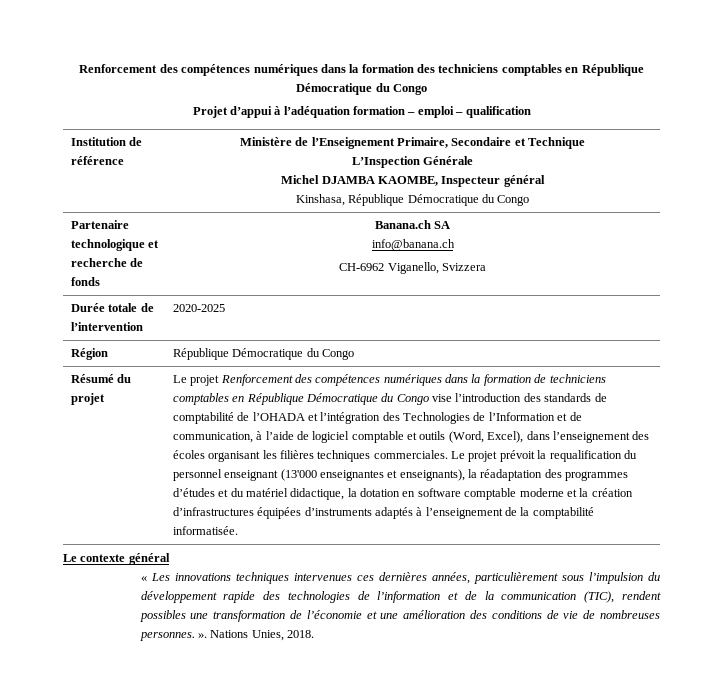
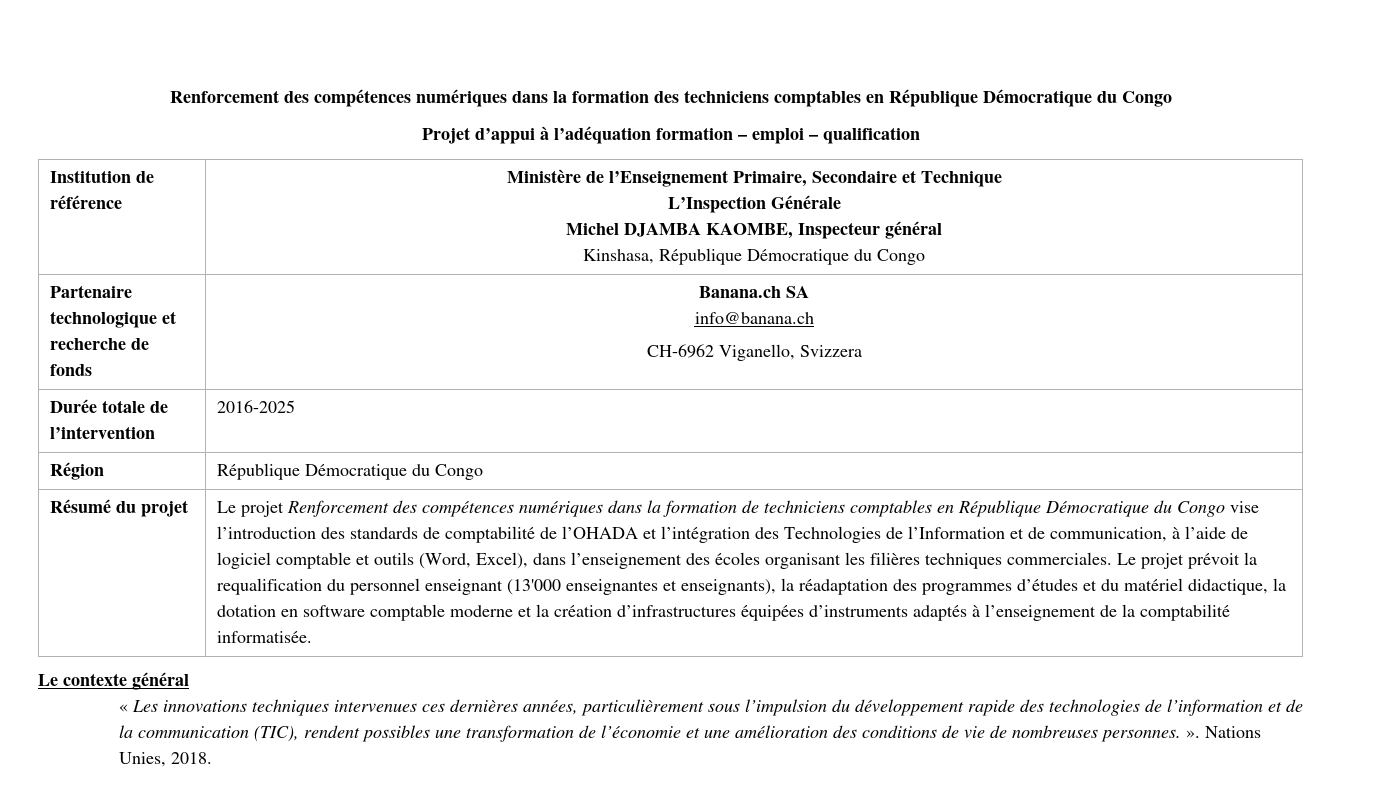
[172,304,225,312] 2020-2025 -> [216,400,295,413] 2016-2025

